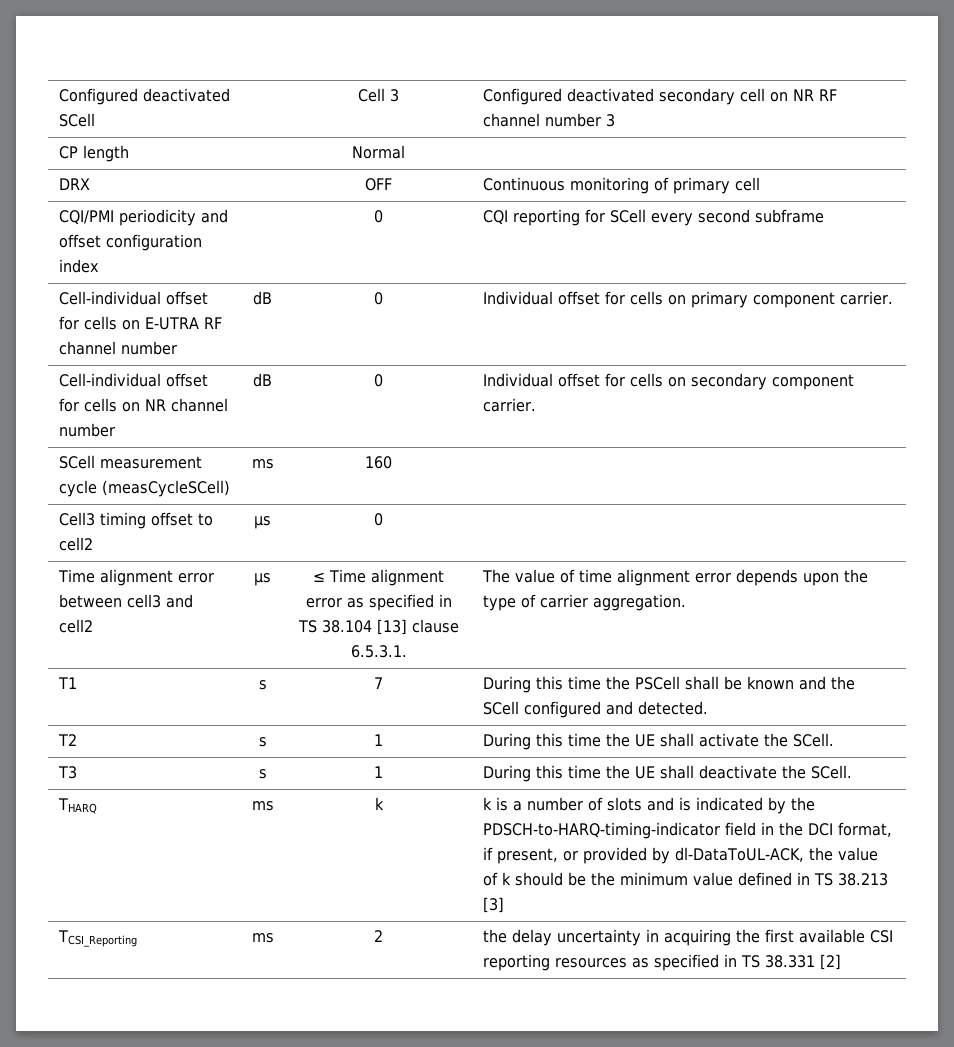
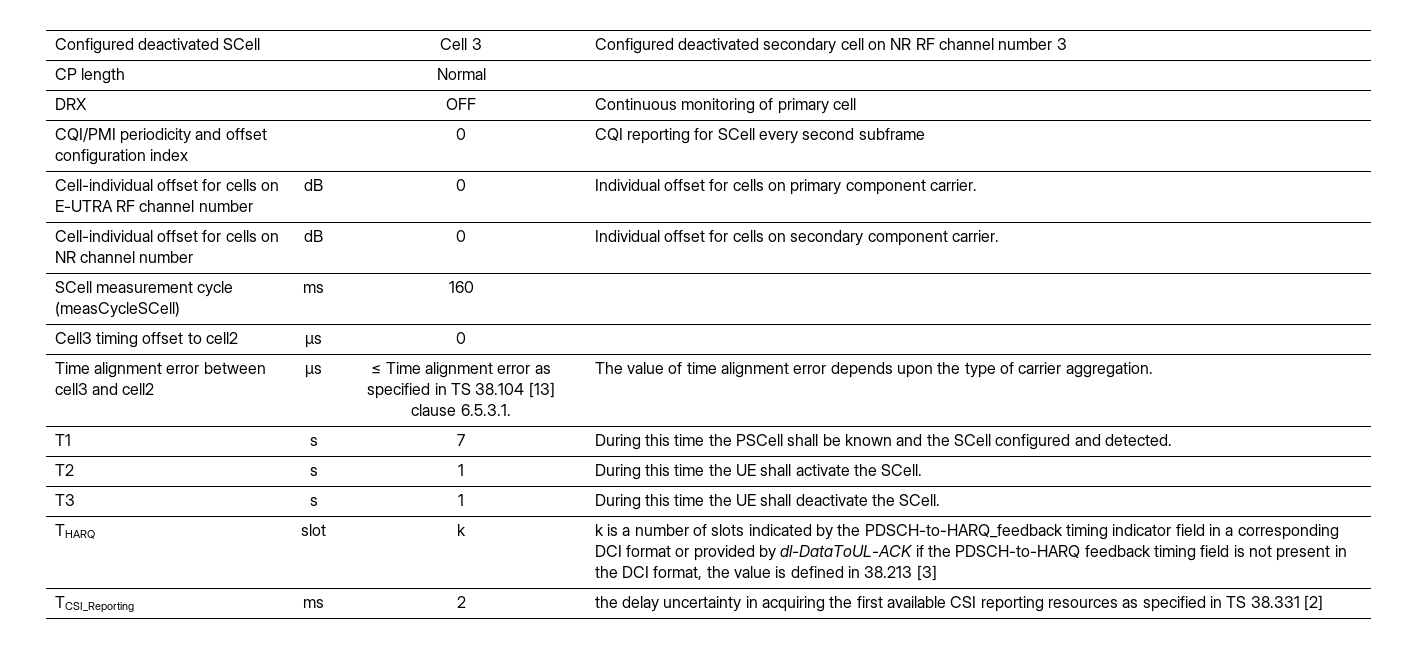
[251,801,274,811] ms -> [301,524,326,536] slot
[646,797,691,811] and is -> (745, 530) none
[482,822,892,839] [482,847,878,864] [482,872,733,886] PDSCH-to-HARQ-timing-indicator field in the DCI format, if present, or provided by dl-DataToUL-ACK, the value of k should be the minimum value -> [864,524,1339,540] [594,545,1347,561] [594,566,787,580] PDSCH-to-HARQ_feedback timing indicator field in a corresponding DCI format or provided by dl-DataToUL-ACK if the PDSCH-to-HARQ feedback timing field is not present in the DCI format, the value is
[813,873,833,886] TS -> (861, 572) none

